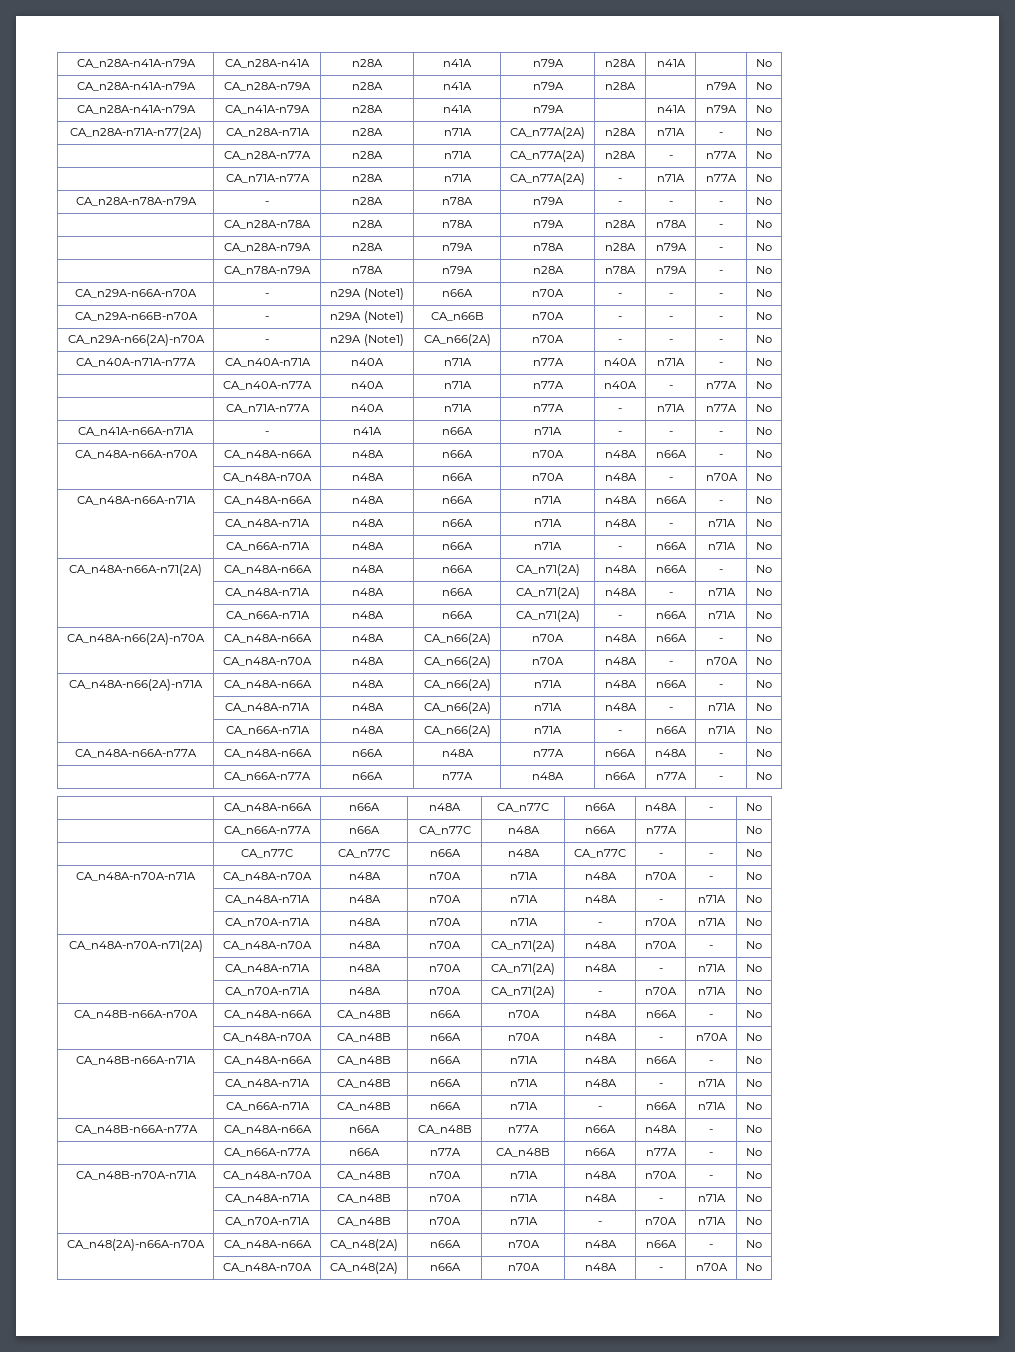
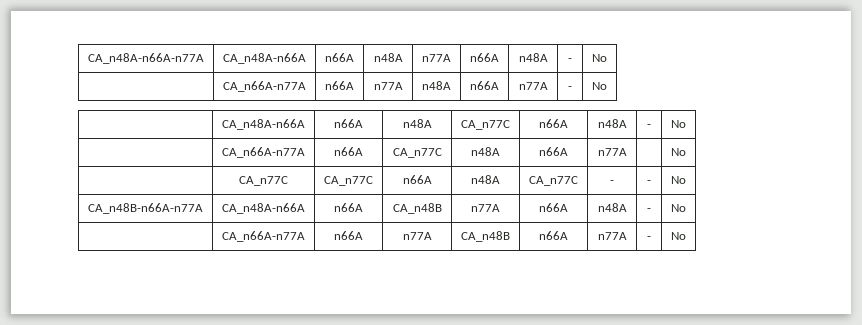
[76,59,196,68] [225,59,310,68] [352,59,383,67] [443,59,472,67] [532,59,564,67] [605,59,636,67] [656,59,686,67] [756,59,772,67] [76,82,196,91] [224,82,311,91] [352,82,383,90] [443,82,472,90] [532,82,564,90] [605,82,636,90] [706,82,737,90] [756,82,772,90] [76,105,196,114] [225,105,310,114] [352,105,383,113] [443,105,472,113] [532,105,564,113] [656,105,686,113] [706,105,737,113] [756,105,772,113] [69,127,202,139] [225,128,310,137] [352,128,383,136] [443,128,472,136] [510,127,585,139] [605,128,636,136] [657,128,685,136] [719,132,723,136] [756,128,772,136] [224,151,311,160] [352,151,383,159] [443,151,472,159] [510,150,585,162] [605,151,636,159] [668,155,673,159] [706,151,737,159] [756,151,772,159] [225,174,310,183] [352,174,383,182] [443,174,472,182] [510,173,585,185] [618,178,622,182] [657,174,685,182] [706,174,737,182] [756,174,772,182] [75,197,197,206] [265,201,269,205] [352,197,383,205] [442,197,473,205] [532,197,564,205] [618,201,622,205] [668,201,673,205] [719,201,723,205] [756,197,772,205] [224,220,311,229] [352,220,383,228] [442,220,473,228] [532,220,564,228] [605,220,636,228] [655,220,687,228] [719,224,723,228] [756,220,772,228] [224,243,311,252] [352,243,383,251] [442,243,473,251] [532,243,564,251] [605,243,636,251] [655,243,687,251] [719,247,723,251] [756,243,772,251] [224,266,311,275] [352,266,383,274] [442,266,473,274] [532,266,564,274] [605,266,636,274] [655,266,687,274] [719,270,723,274] [756,266,772,274] [75,289,197,298] [265,293,269,297] [330,288,404,300] [442,289,473,297] [532,289,564,297] [618,293,622,297] [668,293,673,297] [719,293,723,297] [756,289,772,297] [74,312,198,321] [265,316,269,320] [330,311,404,323] [430,312,484,321] [532,312,564,320] [618,316,622,320] [668,316,673,320] [719,316,723,320] [756,312,772,320] [67,334,205,346] [265,339,269,343] [330,334,404,346] [423,334,491,346] [532,335,564,343] [618,339,622,343] [668,339,673,343] [719,339,723,343] [756,335,772,343] [76,358,196,367] [224,358,311,367] [351,358,384,366] [443,358,472,366] [532,358,564,366] [604,358,637,366] [657,358,685,366] [719,362,723,366] [756,358,772,366] [223,381,312,390] [351,381,384,389] [443,381,472,389] [532,381,564,389] [604,381,637,389] [668,385,673,389] [706,381,737,389] [756,381,772,389] [225,404,310,413] [351,404,384,412] [443,404,472,412] [532,404,564,412] [618,408,622,412] [657,404,685,412] [706,404,737,412] [756,404,772,412] [78,427,194,436] [265,431,269,435] [353,427,382,435] [442,427,473,435] [534,427,562,435] [618,431,622,435] [668,431,673,435] [719,431,723,435] [756,427,772,435] [74,450,198,459] [223,450,312,459] [351,450,384,458] [442,450,473,458] [532,450,564,458] [604,450,637,458] [655,450,687,458] [719,454,723,458] [756,450,772,458] [223,473,312,482] [351,473,384,481] [442,473,473,481] [532,473,564,481] [604,473,637,481] [668,477,673,481] [705,473,738,481] [756,473,772,481] [76,496,196,505] [223,496,312,505] [351,496,384,504] [442,496,473,504] [534,496,562,504] [604,496,637,504] [655,496,687,504] [719,500,723,504] [756,496,772,504] [225,519,310,528] [351,519,384,527] [442,519,473,527] [534,519,562,527] [604,519,637,527] [668,523,673,527] [707,519,736,527] [756,519,772,527] [225,542,310,551] [351,542,384,550] [442,542,473,550] [534,542,562,550] [618,546,622,550] [655,542,687,550] [707,542,736,550] [756,542,772,550] [69,564,202,576] [223,565,312,574] [351,565,384,573] [442,565,473,573] [515,564,580,576] [604,565,637,573] [655,565,687,573] [719,569,723,573] [756,565,772,573] [225,588,310,597] [351,588,384,596] [442,588,473,596] [515,587,580,599] [604,588,637,596] [668,592,673,596] [707,588,736,596] [756,588,772,596] [225,611,310,620] [351,611,384,619] [442,611,473,619] [515,610,580,622] [618,615,622,619] [655,611,687,619] [707,611,736,619] [756,611,772,619] [67,633,205,645] [223,634,312,643] [351,634,384,642] [423,633,491,645] [532,634,564,642] [604,634,637,642] [655,634,687,642] [719,638,723,642] [756,634,772,642] [223,657,312,666] [351,657,384,665] [423,656,491,668] [532,657,564,665] [604,657,637,665] [668,661,673,665] [705,657,738,665] [756,657,772,665] [69,679,203,691] [223,680,312,689] [351,680,384,688] [423,679,491,691] [534,680,562,688] [604,680,637,688] [655,680,687,688] [719,684,723,688] [756,680,772,688] [225,703,310,712] [351,703,384,711] [423,702,491,714] [534,703,562,711] [604,703,637,711] [668,707,673,711] [707,703,736,711] [756,703,772,711] [225,726,310,735] [351,726,384,734] [423,725,491,737] [534,726,562,734] [618,730,622,734] [655,726,687,734] [707,726,736,734] [756,726,772,734] CA_n28A-n41A-n79A | CA_n28A-n41A | n28A | n41A | n79A | n28A | n41A | | No // CA_n28A-n41A-n79A | CA_n28A-n79A | n28A | n41A | n79A | n28A | | n79A | No // CA_n28A-n41A-n79A | CA_n41A-n79A | n28A | n41A | n79A | | n41A | n79A | No // CA_n28A-n71A-n77(2A) | CA_n28A-n71A | n28A | n71A | CA_n77A(2A) | n28A | n71A | - | No // | CA_n28A-n77A | n28A | n71A | CA_n77A(2A) | n28A | - | n77A | No // | CA_n71A-n77A | n28A | n71A | CA_n77A(2A) | - | n71A | n77A | No // CA_n28A-n78A-n79A | - | n28A | n78A | n79A | - | - | - | No // | CA_n28A-n78A | n28A | n78A | n79A | n28A | n78A | - | No // | CA_n28A-n79A | n28A | n79A | n78A | n28A | n79A | - | No // | CA_n78A-n79A | n78A | n79A | n28A | n78A | n79A | - | No // CA_n29A-n66A-n70A | - | n29A (Note1) | n66A | n70A | - | - | - | No // CA_n29A-n66B-n70A | - | n29A (Note1) | CA_n66B | n70A | - | - | - | No // CA_n29A-n66(2A)-n70A | - | n29A (Note1) | CA_n66(2A) | n70A | - | - | - | No // CA_n40A-n71A-n77A | CA_n40A-n71A | n40A | n71A | n77A | n40A | n71A | - | No // | CA_n40A-n77A | n40A | n71A | n77A | n40A | - | n77A | No // | CA_n71A-n77A | n40A | n71A | n77A | - | n71A | n77A | No // CA_n41A-n66A-n71A | - | n41A | n66A | n71A | - | - | - | No // CA_n48A-n66A-n70A | CA_n48A-n66A | n48A | n66A | n70A | n48A | n66A | - | No // | CA_n48A-n70A | n48A | n66A | n70A | n48A | - | n70A | No // CA_n48A-n66A-n71A | CA_n48A-n66A | n48A | n66A | n71A | n48A | n66A | - | No // | CA_n48A-n71A | n48A | n66A | n71A | n48A | - | n71A | No // | CA_n66A-n71A | n48A | n66A | n71A | - | n66A | n71A | No // CA_n48A-n66A-n71(2A) | CA_n48A-n66A | n48A | n66A | CA_n71(2A) | n48A | n66A | - | No // | CA_n48A-n71A | n48A | n66A | CA_n71(2A) | n48A | - | n71A | No // | CA_n66A-n71A | n48A | n66A | CA_n71(2A) | - | n66A | n71A | No // CA_n48A-n66(2A)-n70A | CA_n48A-n66A | n48A | CA_n66(2A) | n70A | n48A | n66A | - | No // | CA_n48A-n70A | n48A | CA_n66(2A) | n70A | n48A | - | n70A | No // CA_n48A-n66(2A)-n71A | CA_n48A-n66A | n48A | CA_n66(2A) | n71A | n48A | n66A | - | No // | CA_n48A-n71A | n48A | CA_n66(2A) | n71A | n48A | - | n71A | No // | CA_n66A-n71A | n48A | CA_n66(2A) | n71A | - | n66A | n71A | No // -> (88, 58) none
[76,872,196,881] [223,872,312,881] [348,872,381,880] [429,872,461,880] [509,872,538,880] [584,872,617,880] [645,872,677,880] [709,876,713,880] [746,872,762,880] [225,895,310,904] [348,895,381,903] [429,895,461,903] [509,895,538,903] [584,895,617,903] [658,899,663,903] [697,895,726,903] [746,895,762,903] [225,918,310,927] [348,918,381,926] [429,918,461,926] [509,918,538,926] [598,922,602,926] [645,918,677,926] [697,918,726,926] [746,918,762,926] [68,940,203,952] [223,941,312,950] [348,941,381,949] [429,941,461,949] [491,940,555,952] [584,941,617,949] [645,941,677,949] [709,945,713,949] [746,941,762,949] [225,964,310,973] [348,964,381,972] [429,964,461,972] [491,963,555,975] [584,964,617,972] [658,968,663,972] [697,964,726,972] [746,964,762,972] [225,987,310,996] [348,987,381,995] [429,987,461,995] [491,986,555,998] [598,991,602,995] [645,987,677,995] [697,987,726,995] [746,987,762,995] [74,1010,198,1019] [223,1010,312,1019] [337,1010,391,1019] [429,1010,461,1018] [507,1010,540,1018] [584,1010,617,1018] [645,1010,677,1018] [709,1014,713,1018] [746,1010,762,1018] [223,1033,312,1042] [337,1033,391,1042] [429,1033,461,1041] [507,1033,540,1041] [584,1033,617,1041] [658,1037,663,1041] [695,1033,728,1041] [746,1033,762,1041] [76,1056,196,1065] [223,1056,312,1065] [337,1056,391,1065] [429,1056,461,1064] [509,1056,538,1064] [584,1056,617,1064] [645,1056,677,1064] [709,1060,713,1064] [746,1056,762,1064] [225,1079,310,1088] [337,1079,391,1088] [429,1079,461,1087] [509,1079,538,1087] [584,1079,617,1087] [658,1083,663,1087] [697,1079,726,1087] [746,1079,762,1087] [225,1102,310,1111] [337,1102,391,1111] [429,1102,461,1110] [509,1102,538,1110] [598,1106,602,1110] [645,1102,677,1110] [697,1102,726,1110] [746,1102,762,1110] // CA_n48A-n70A-n71A | CA_n48A-n70A | n48A | n70A | n71A | n48A | n70A | - | No // | CA_n48A-n71A | n48A | n70A | n71A | n48A | - | n71A | No // | CA_n70A-n71A | n48A | n70A | n71A | - | n70A | n71A | No // CA_n48A-n70A-n71(2A) | CA_n48A-n70A | n48A | n70A | CA_n71(2A) | n48A | n70A | - | No // | CA_n48A-n71A | n48A | n70A | CA_n71(2A) | n48A | - | n71A | No // | CA_n70A-n71A | n48A | n70A | CA_n71(2A) | - | n70A | n71A | No // CA_n48B-n66A-n70A | CA_n48A-n66A | CA_n48B | n66A | n70A | n48A | n66A | - | No // | CA_n48A-n70A | CA_n48B | n66A | n70A | n48A | - | n70A | No // CA_n48B-n66A-n71A | CA_n48A-n66A | CA_n48B | n66A | n71A | n48A | n66A | - | No // | CA_n48A-n71A | CA_n48B | n66A | n71A | n48A | - | n71A | No // | CA_n66A-n71A | CA_n48B | n66A | n71A | - | n66A | n71A | No -> (686, 180) none
[75,1171,197,1180] [223,1171,312,1180] [337,1171,391,1180] [429,1171,461,1179] [509,1171,538,1179] [584,1171,617,1179] [645,1171,677,1179] [709,1175,713,1179] [746,1171,762,1179] [225,1194,310,1203] [337,1194,391,1203] [429,1194,461,1202] [509,1194,538,1202] [584,1194,617,1202] [658,1198,663,1202] [697,1194,726,1202] [746,1194,762,1202] [225,1217,310,1226] [337,1217,391,1226] [429,1217,461,1225] [509,1217,538,1225] [598,1221,602,1225] [645,1217,677,1225] [697,1217,726,1225] [746,1217,762,1225] [67,1239,205,1251] [223,1240,312,1249] [330,1239,398,1251] [429,1240,461,1248] [507,1240,540,1248] [584,1240,617,1248] [645,1240,677,1248] [709,1244,713,1248] [746,1240,762,1248] [223,1263,312,1272] [330,1262,398,1274] [429,1263,461,1271] [507,1263,540,1271] [584,1263,617,1271] [658,1267,663,1271] [695,1263,728,1271] [746,1263,762,1271] // CA_n48B-n70A-n71A | CA_n48A-n70A | CA_n48B | n70A | n71A | n48A | n70A | - | No // | CA_n48A-n71A | CA_n48B | n70A | n71A | n48A | - | n71A | No // | CA_n70A-n71A | CA_n48B | n70A | n71A | - | n70A | n71A | No // CA_n48(2A)-n66A-n70A | CA_n48A-n66A | CA_n48(2A) | n66A | n70A | n48A | n66A | - | No // | CA_n48A-n70A | CA_n48(2A) | n66A | n70A | n48A | - | n70A | No -> (686, 236) none

